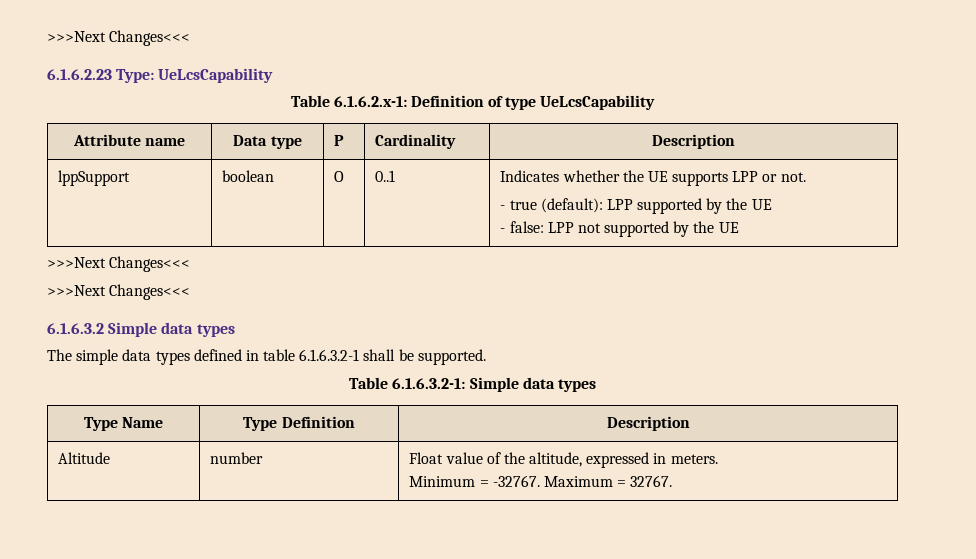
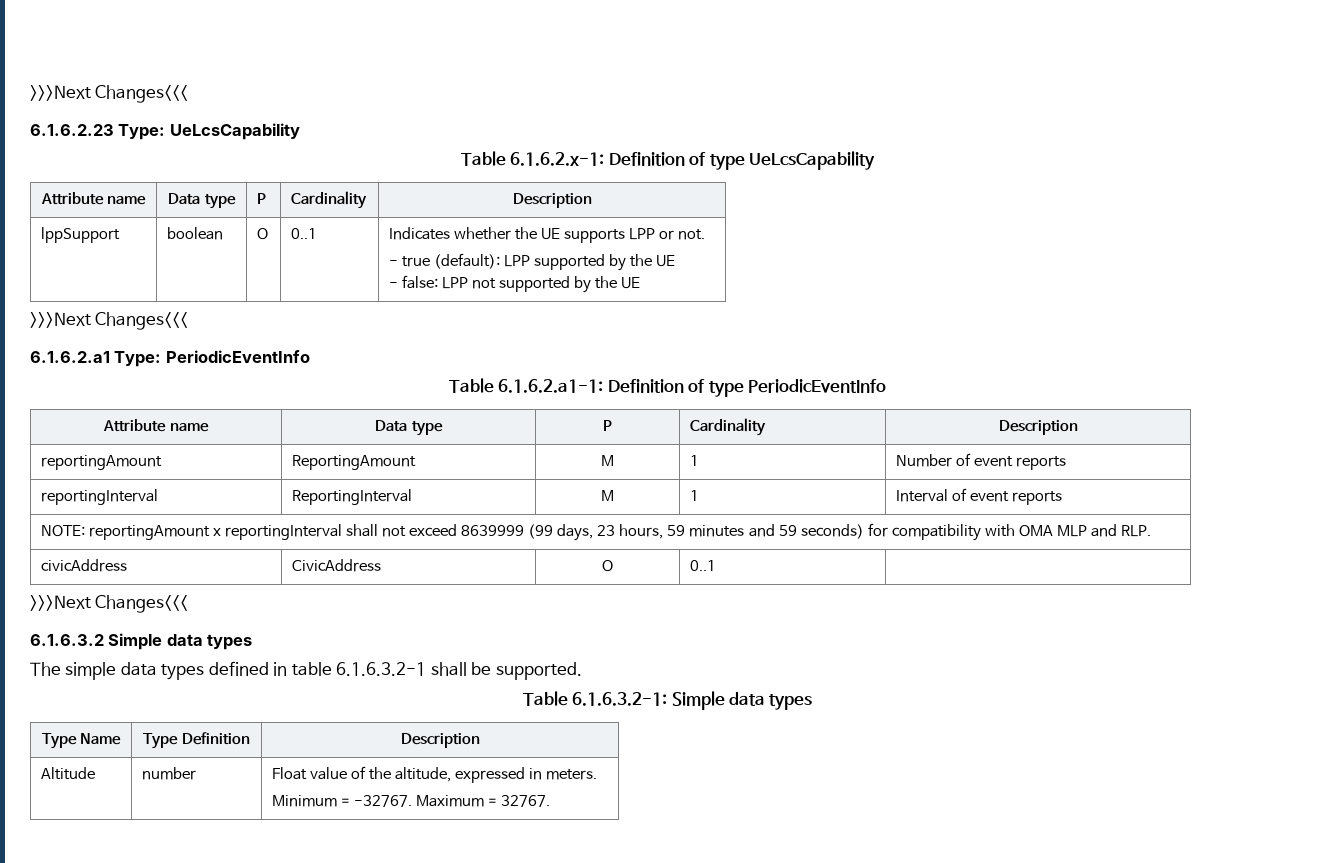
(191, 264) none -> [30,350,310,367] [448,378,887,397] [103,419,209,432] [375,420,443,436] [603,420,612,431] [689,418,766,436] [998,420,1078,435] [40,455,162,470] [291,455,416,470] [601,455,614,466] [689,455,699,466] [895,453,1066,470] [40,489,158,505] [291,489,412,505] [601,490,614,501] [689,490,699,501] [895,488,1062,505] [40,523,1151,541] [40,559,127,572] [291,559,381,572] [602,560,613,572] [689,560,716,571] // 6.1.6.2.a1 Type: PeriodicEventInfo // Table 6.1.6.2.a1-1: Definition of type PeriodicEventInfo // Attribute name | Data type | P | Cardinality | Description // reportingAmount | ReportingAmount | M | 1 | Number of event reports // reportingInterval | ReportingInterval | M | 1 | Interval of event reports // NOTE: reportingAmount x reportingInterval shall not exceed 8639999 (99 days, 23 hours, 59 minutes and 59 seconds) for compatibility with OMA MLP and RLP. // civicAddress | CivicAddress | O | 0..1 |

